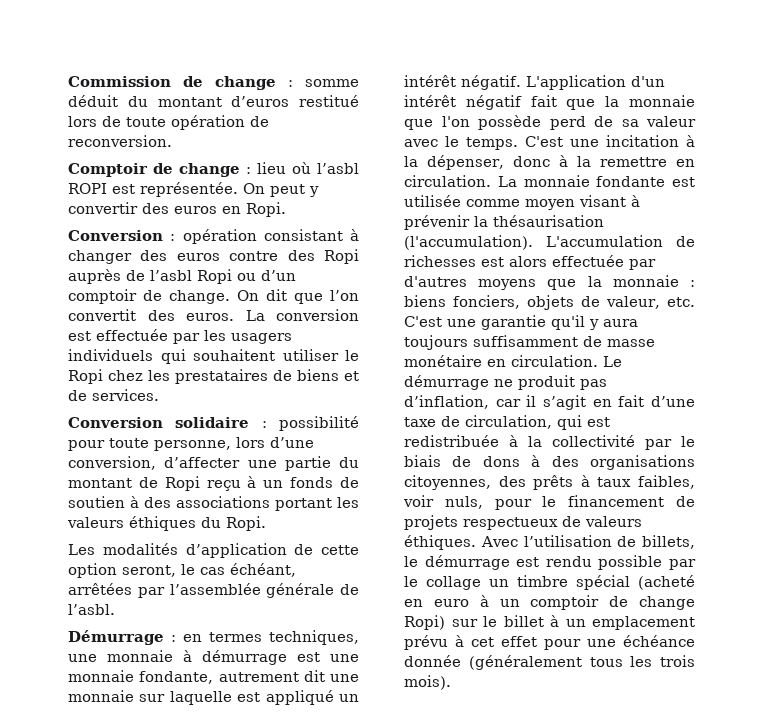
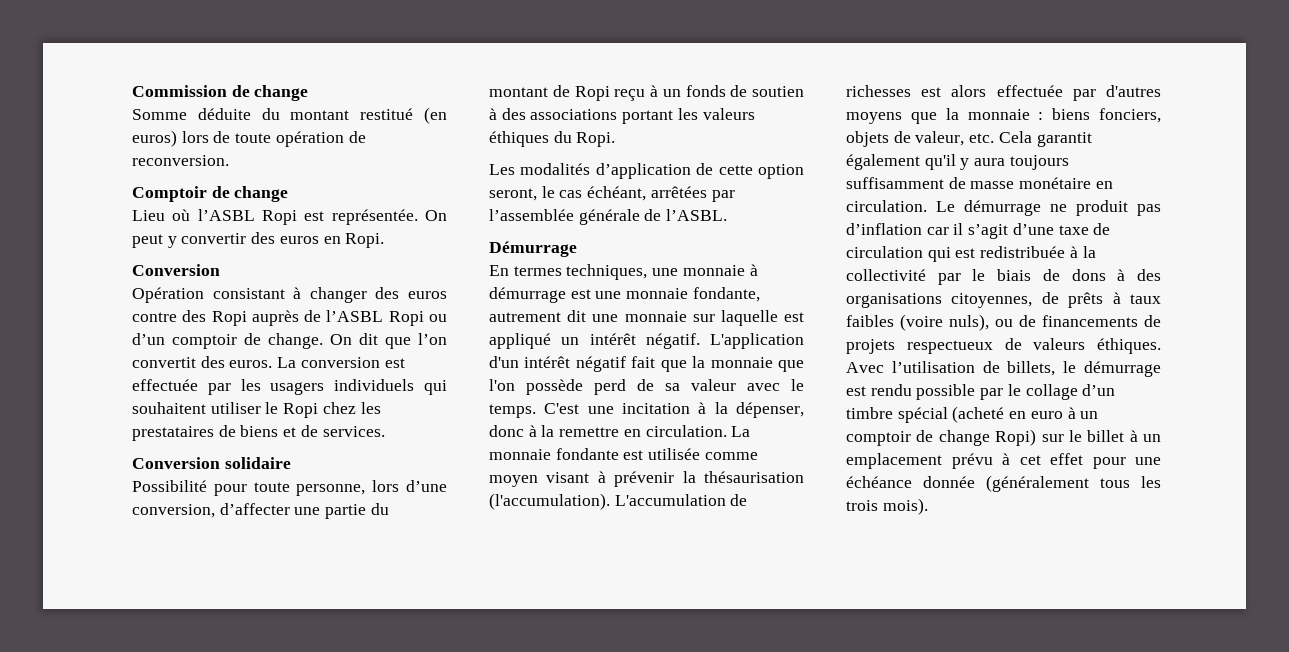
[288,79,359,87] [68,95,359,107] : somme déduit du montant d’euros restitué -> [132,107,448,124] [132,130,177,147] // Somme déduite du montant restitué (en euros)
[246,162,359,174] [68,183,107,194] : lieu où l’asbl ROPI -> [132,209,297,225] // Lieu où l’ASBL Ropi
[170,229,257,244] : opération -> [132,287,204,303] // Opération
[150,270,192,281] l’asbl -> [326,310,384,322] l’ASBL
[261,416,359,431] : possibilité -> [132,480,207,492] // Possibilité
[68,604,115,615] l’asbl. -> [666,209,728,221] l’ASBL.
[171,634,202,642] : en -> [489,265,509,276] // En
[404,315,546,330] C'est une garantie -> [998,131,1092,147] [846,154,920,170] Cela garantit également
[404,395,489,409] d’inflation, -> [846,223,922,235] d’inflation
[592,395,645,407] en fait -> (1009, 231) none
[465,415,552,429] circulation, -> [846,246,923,258] circulation
[498,476,526,487] des -> [1041,292,1059,304] de
[638,475,695,489] [403,495,665,510] faibles, voir nuls, pour le financement -> [846,314,1138,331] faibles (voire nuls), ou de financements
[489,579,509,587] un -> [1082,384,1116,396] d’un

